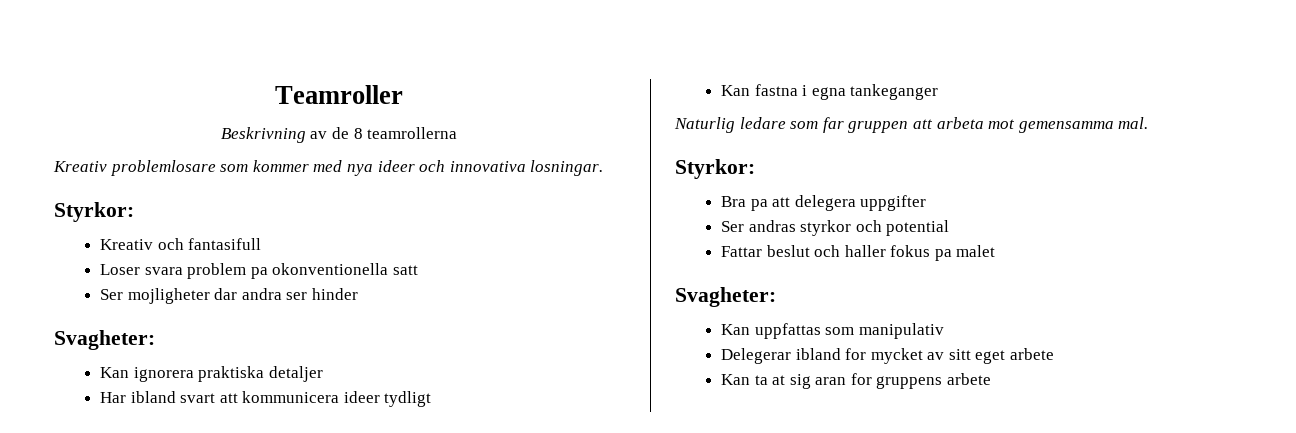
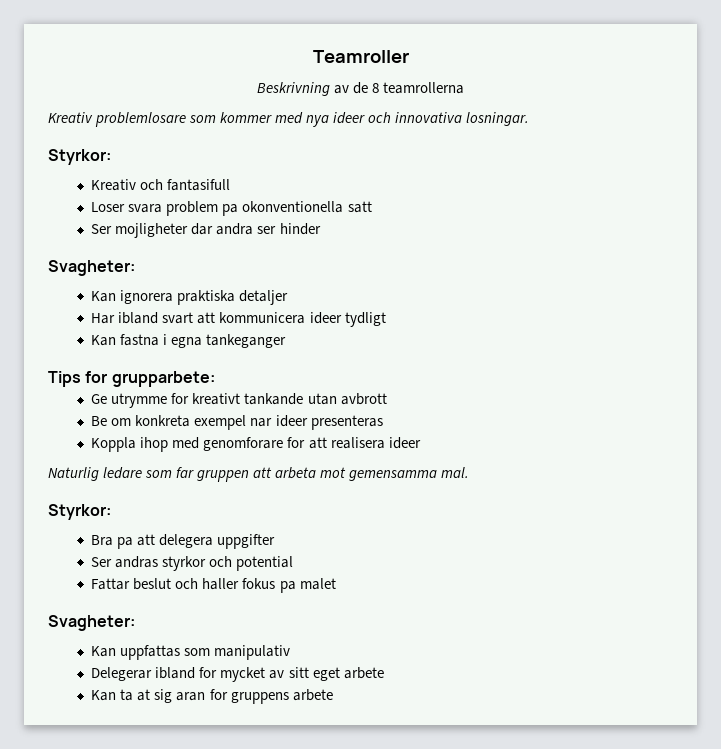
(939, 92) none -> [48,371,215,387] [91,393,387,408] [91,415,383,430] [91,437,421,452] // Tips for grupparbete: // Ge utrymme for kreativt tankande utan avbrott // Be om konkreta exempel nar ideer presenteras // Koppla ihop med genomforare for att realisera ideer

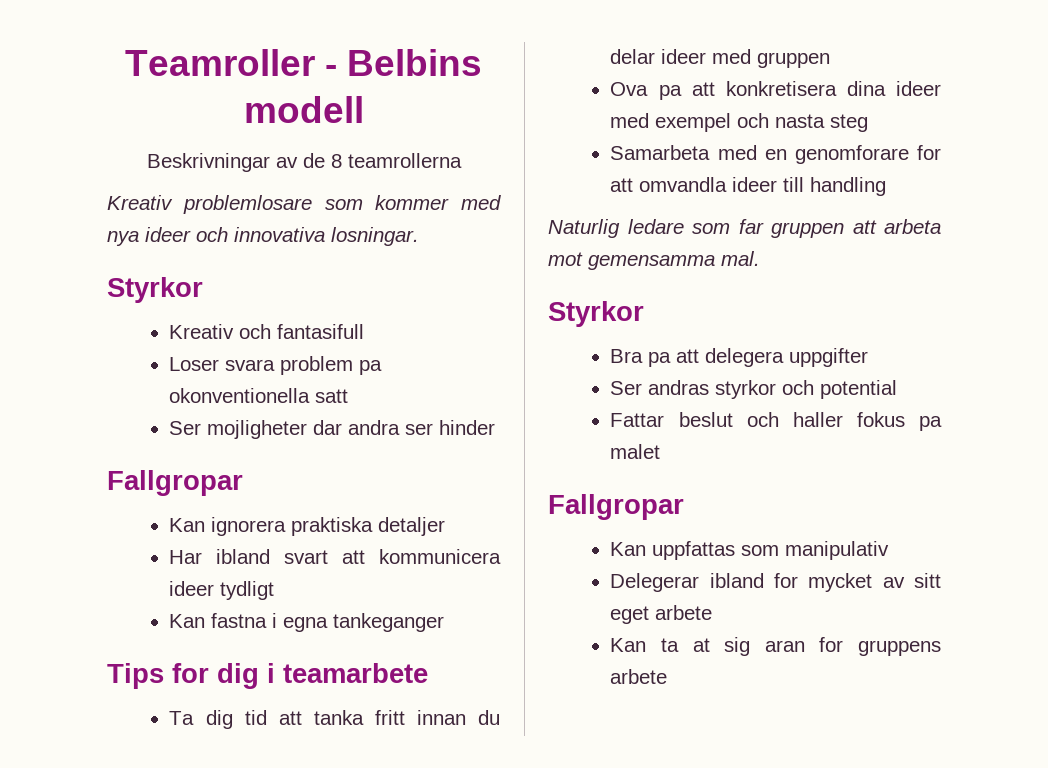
[256,82,330,96] // Beskrivning -> [325,49,482,76] [243,96,364,123] [146,153,270,172] - Belbins modell // Beskrivningar
[48,149,111,165] Styrkor: -> [107,277,203,303] Styrkor
[48,260,135,276] Svagheter: -> [107,470,243,496] Fallgropar
[111,371,215,387] [91,393,387,408] [91,415,383,430] [91,437,200,452] grupparbete: // Ge utrymme for kreativt tankande utan avbrott // Be om konkreta exempel nar ideer presenteras // Koppla ihop med -> [217,663,428,689] [169,710,500,729] [610,49,831,68] [610,81,941,100] [610,113,869,132] [610,145,787,160] dig i teamarbete // Ta dig tid att tanka fritt innan du delar ideer med gruppen // Ova pa att konkretisera dina ideer med exempel och nasta steg // Samarbeta med en
[330,437,421,449] realisera ideer -> [639,177,887,196] omvandla ideer till handling
[48,504,111,520] Styrkor: -> [548,301,644,327] Styrkor
[48,615,135,631] Svagheter: -> [548,494,684,520] Fallgropar

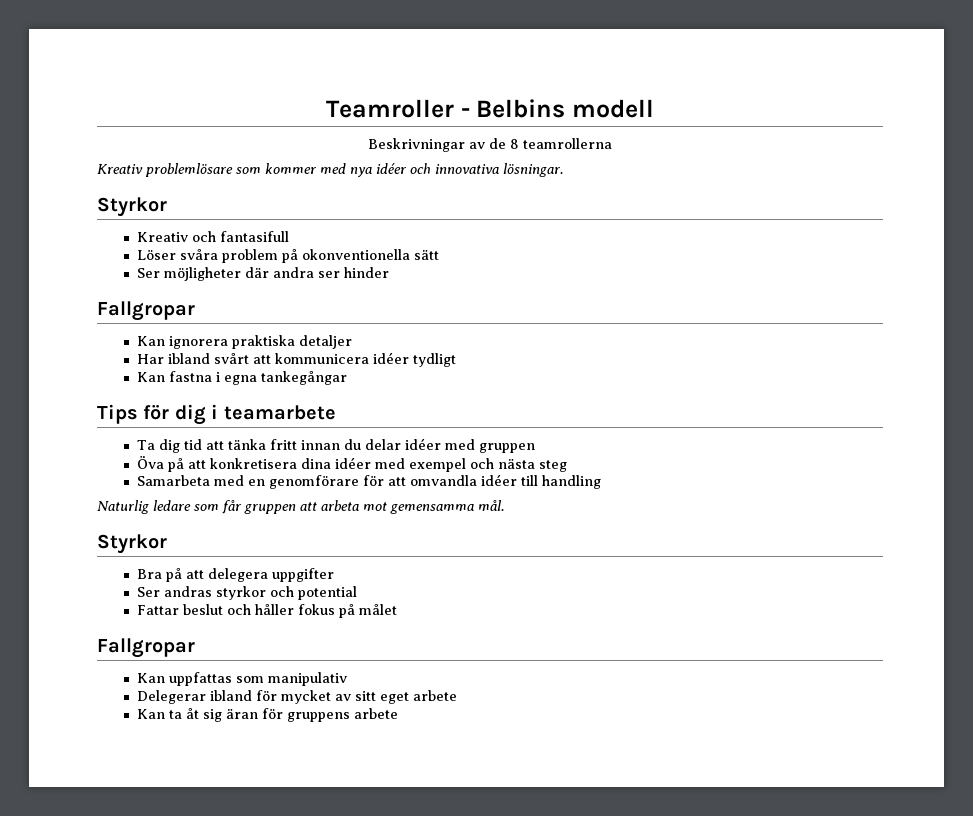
[182,195,312,214] problemlosare -> [145,163,233,177] problemlösare
[145,227,191,242] ideer -> [376,163,407,174] idéer
[331,227,419,246] losningar. -> [503,163,563,177] lösningar.
[169,356,383,375] [169,388,349,403] [169,420,343,439] Loser svara problem pa okonventionella satt // Ser mojligheter dar -> [136,249,439,263] [136,267,269,281] Löser svåra problem på okonventionella sätt // Ser möjligheter där
[284,550,329,564] svart -> [213,353,249,364] svårt
[169,581,215,596] ideer -> [372,352,409,364] idéer
[333,613,445,632] tankeganger -> [260,371,347,385] tankegångar
[172,663,209,683] for -> [143,404,170,420] för
[313,710,364,725] tanka -> [227,439,266,450] tänka
[661,49,707,64] ideer -> [404,438,441,450] idéer
[610,82,682,100] Ova pa -> [136,456,184,472] Öva på
[896,81,941,96] ideer -> [334,457,371,469] idéer
[775,114,826,128] nasta -> [497,458,535,469] nästa
[794,145,941,164] genomforare for -> [268,475,384,489] genomförare för
[732,177,778,192] ideer -> [480,474,517,486] idéer
[738,219,764,234] far -> [222,500,242,514] får
[721,251,760,266] mal. -> [478,500,504,511] mål.
[648,352,672,367] pa -> [165,568,182,582] på
[792,412,942,431] [610,444,661,459] haller fokus pa malet -> [254,604,397,618] håller fokus på målet
[774,573,799,588] for -> [255,690,277,701] för
[692,637,844,656] at sig aran for -> [185,708,283,722] åt sig äran för

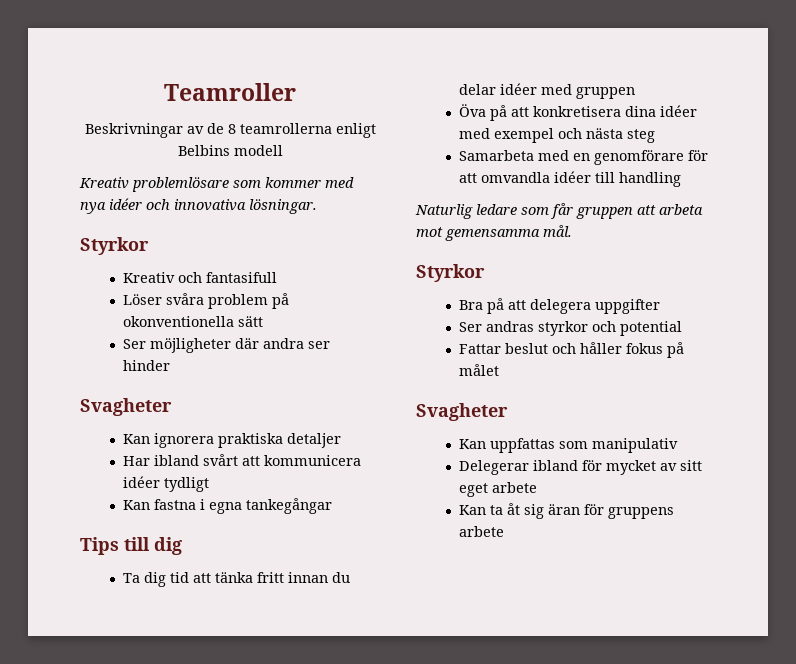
[460,99,655,118] - Belbins modell -> (296, 92) none
(612, 143) none -> [335,123,376,138] [177,145,283,156] enligt Belbins modell
[97,301,195,321] Fallgropar -> [80,398,172,416] Svagheter
[143,404,336,425] för dig i teamarbete -> [124,537,182,555] till dig
[97,638,195,658] Fallgropar -> [416,403,508,421] Svagheter

